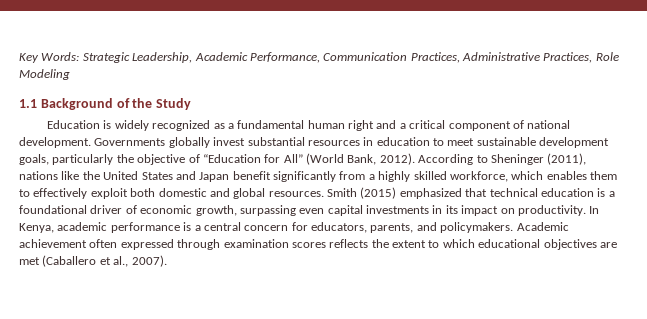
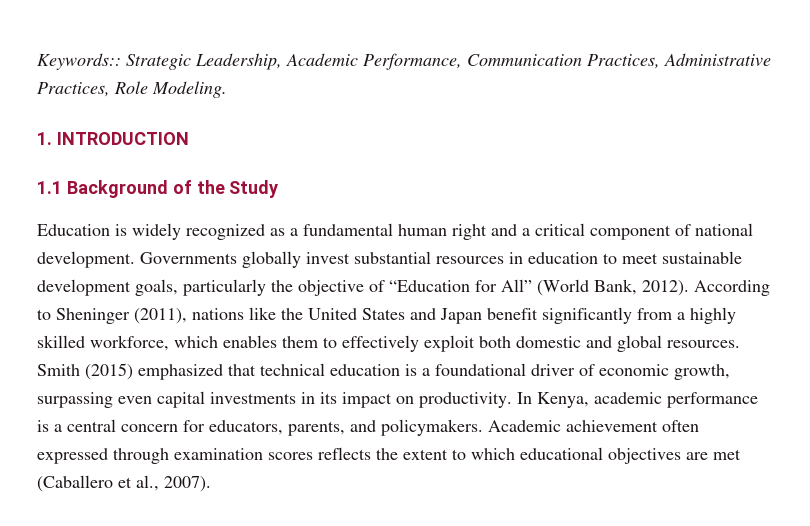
[19,52,80,63] Key Words: -> [37,53,121,70] Keywords::
[19,69,70,80] Modeling -> [152,81,227,98] [37,132,189,145] Modeling. // 1. INTRODUCTION

